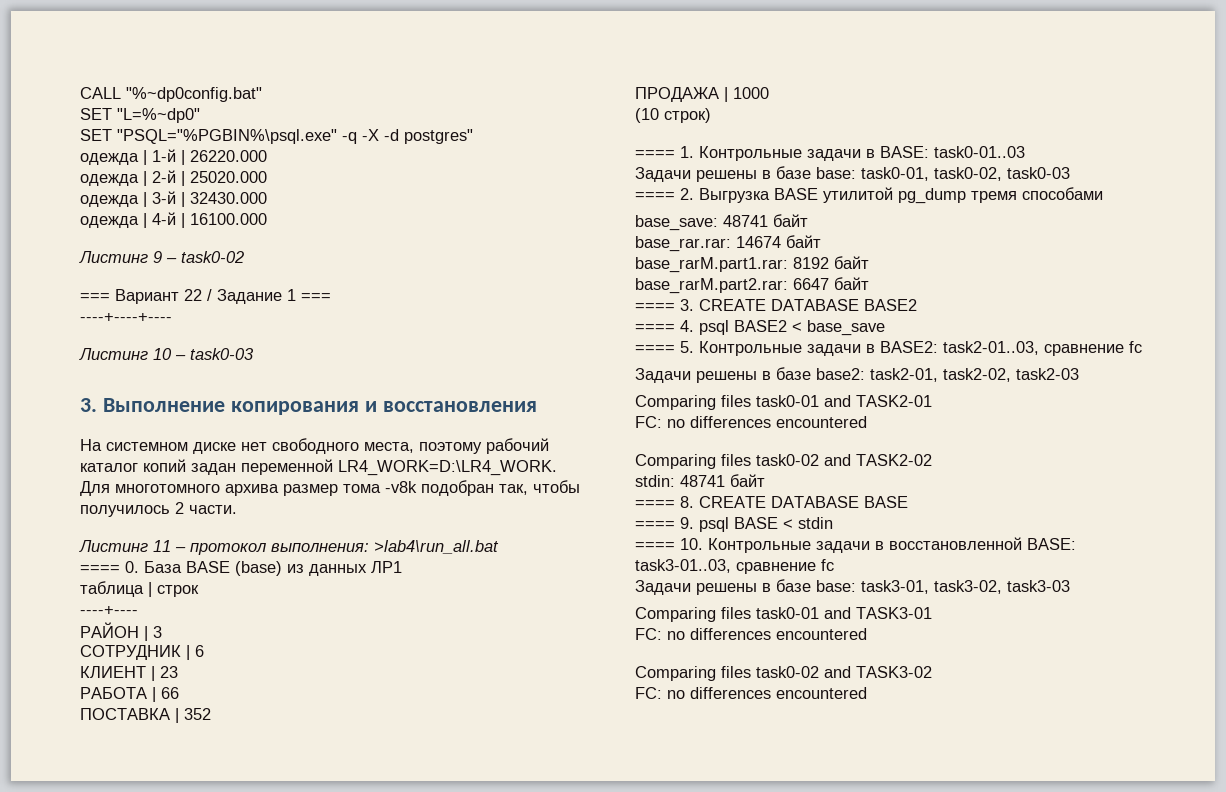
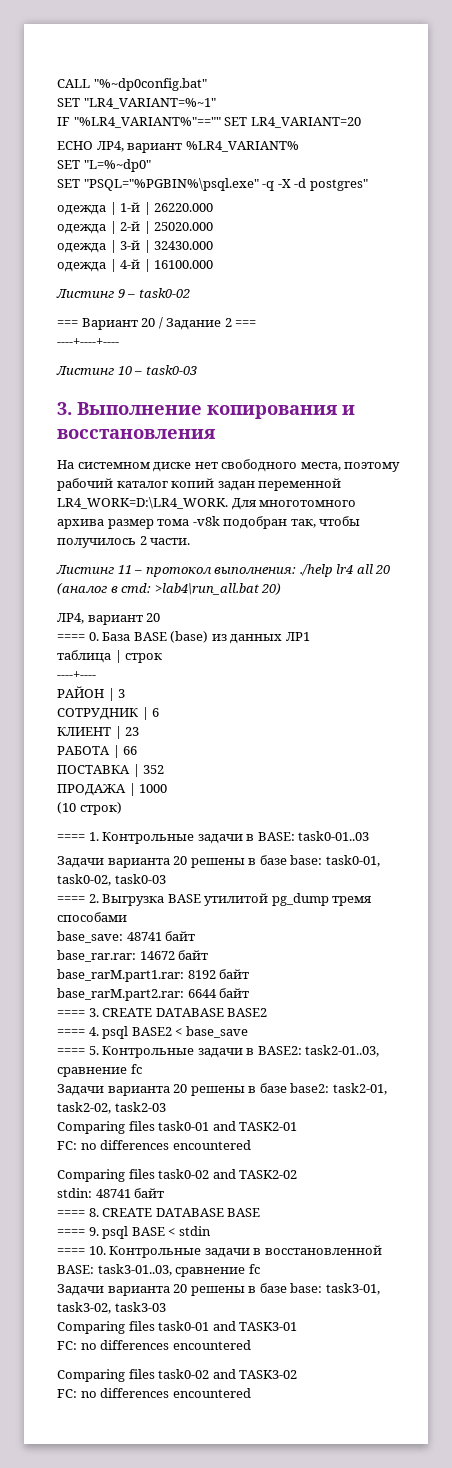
(262, 94) none -> [57,98,216,109] [57,117,361,128] [57,141,299,153] // SET "LR4_VARIANT=%~1" // IF "%LR4_VARIANT%"=="" SET LR4_VARIANT=20 // ECHO ЛР4, вариант %LR4_VARIANT%
[184,289,202,301] 22 -> [141,318,156,327] 20
[287,289,296,301] 1 -> [224,318,232,327] 2
[374,540,499,554] >lab4\run_all.bat -> [299,564,391,577] [57,583,282,595] [57,613,161,625] ./help lr4 all 20 (аналог в cmd: >lab4\run_all.bat 20) // ЛР4, вариант 20
(691, 174) none -> [107,856,188,868] варианта 20
[736,236,781,248] 14674 -> [139,951,175,960] 14672
[793,278,829,290] 6647 -> [187,989,217,998] 6644
(691, 375) none -> [107,1084,188,1096] варианта 20
(691, 587) none -> [107,1284,188,1296] варианта 20

